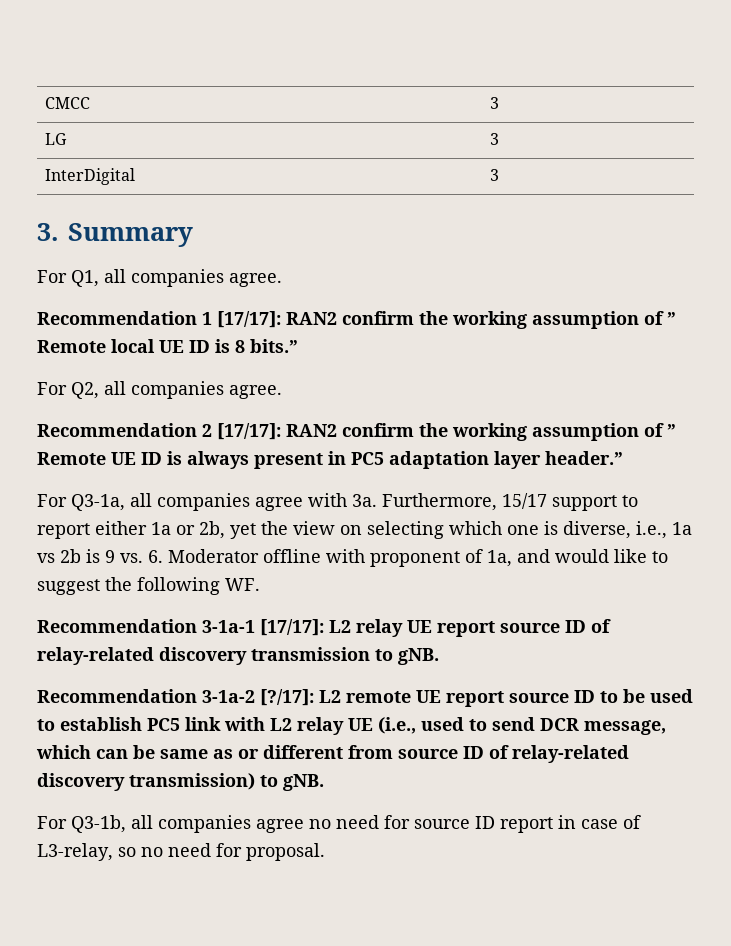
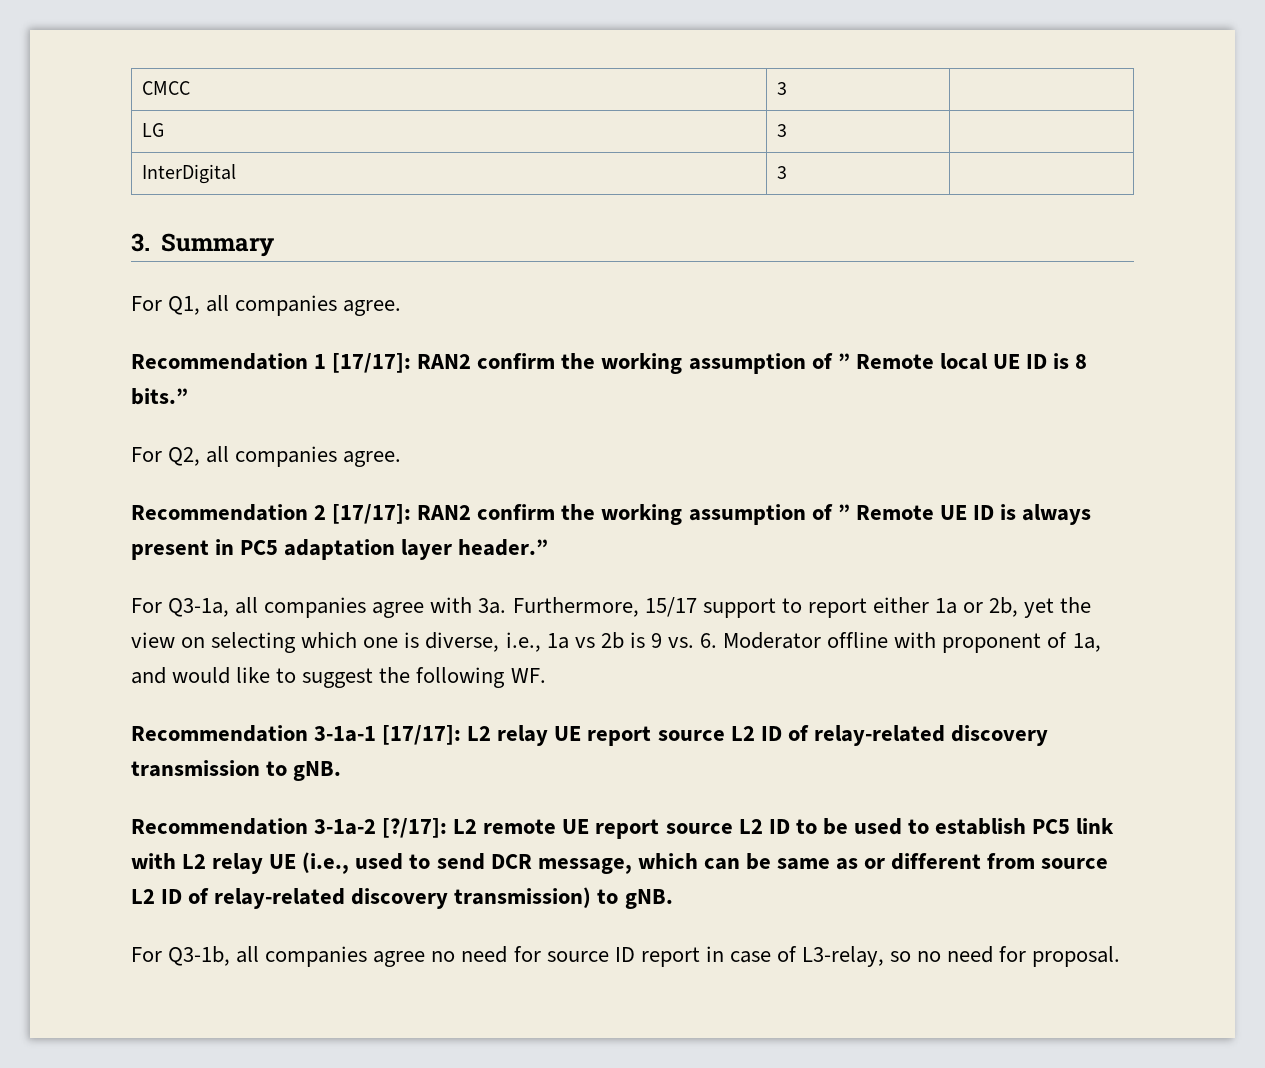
(560, 628) none -> [730,726,755,741] L2
(569, 698) none -> [738,819,763,834] L2
(458, 754) none -> [131,889,155,904] L2

